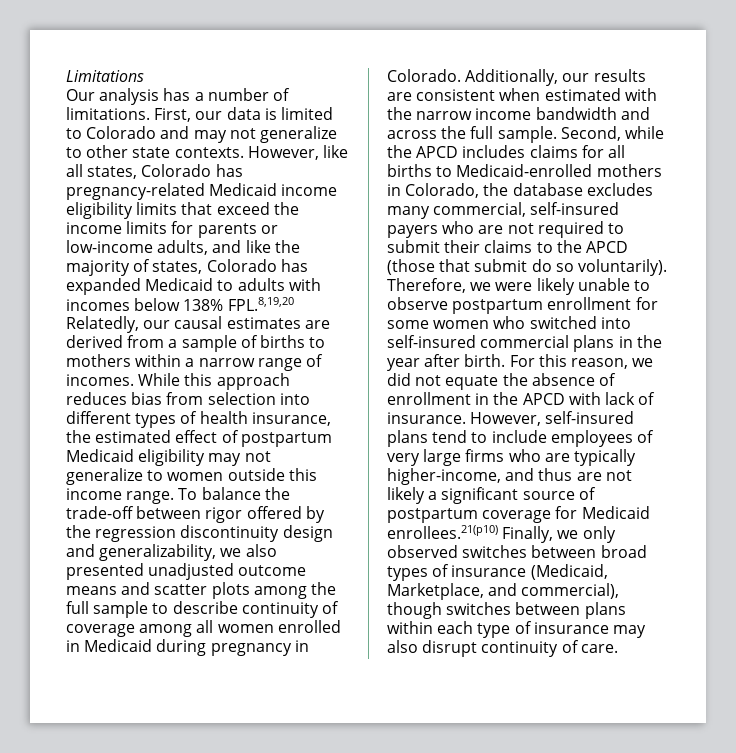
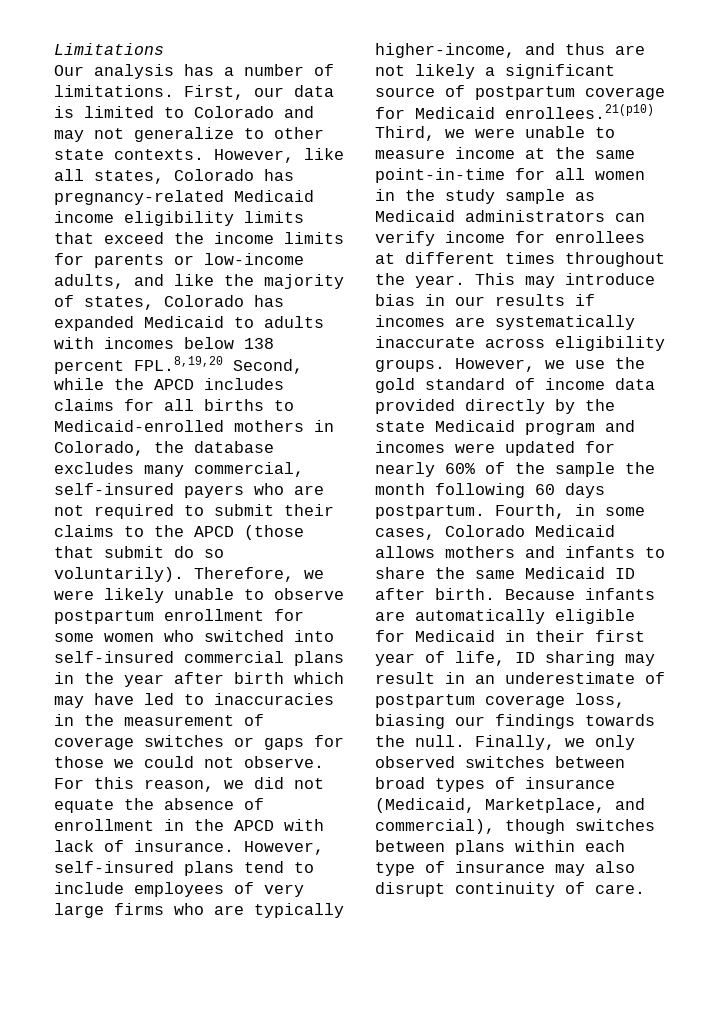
[183,297,294,311] [66,316,330,333] [66,335,326,352] [66,354,323,371] [66,373,290,390] [66,392,310,405] [66,411,331,428] [66,430,332,447] [66,449,271,466] [66,468,317,485] [66,487,290,504] [66,506,325,523] [66,525,333,542] [66,544,277,561] [66,563,307,580] [66,582,336,599] [66,601,339,618] [66,620,341,637] [66,639,309,656] [387,69,646,86] [387,88,657,101] [387,107,650,120] [387,126,557,143] 138% FPL.8,19,20 Relatedly, our causal estimates are derived from a sample of births to mothers within a narrow range of incomes. While this approach reduces bias from selection into different types of health insurance, the estimated effect of postpartum Medicaid eligibility may not generalize to women outside this income range. To balance the trade-off between rigor offered by the regression discontinuity design and generalizability, we also presented unadjusted outcome means and scatter plots among the full sample to describe continuity of coverage among all women enrolled in Medicaid during pregnancy in Colorado. Additionally, our results are consistent when estimated with the narrow income bandwidth and across the full sample. -> [244,338,274,349] [54,356,223,374] 138 percent FPL.8,19,20
[464,354,506,367] birth. -> [234,672,344,684] [54,693,334,708] [54,714,264,726] [54,735,344,750] [54,756,324,768] birth which may have led to inaccuracies in the measurement of coverage switches or gaps for those we could not observe.
(498, 532) none -> [375,126,615,141] [375,147,635,159] [375,168,645,183] [375,189,595,204] [375,210,645,222] [375,231,645,246] [375,252,665,267] [375,273,655,288] [375,294,595,306] [375,315,635,330] [375,336,665,351] [375,357,645,372] [375,378,655,393] [375,399,615,414] [375,420,635,435] [375,441,615,456] [375,462,655,477] [375,483,605,498] [375,504,645,519] [375,525,615,540] [375,546,665,558] [375,567,635,579] [375,588,655,600] [375,609,635,624] [375,630,645,642] [375,651,655,666] [375,672,665,684] [375,693,625,708] [375,714,655,729] [375,735,465,747] Third, we were unable to measure income at the same point-in-time for all women in the study sample as Medicaid administrators can verify income for enrollees at different times throughout the year. This may introduce bias in our results if incomes are systematically inaccurate across eligibility groups. However, we use the gold standard of income data provided directly by the state Medicaid program and incomes were updated for nearly 60% of the sample the month following 60 days postpartum. Fourth, in some cases, Colorado Medicaid allows mothers and infants to share the same Medicaid ID after birth. Because infants are automatically eligible for Medicaid in their first year of life, ID sharing may result in an underestimate of postpartum coverage loss, biasing our findings towards the null.

